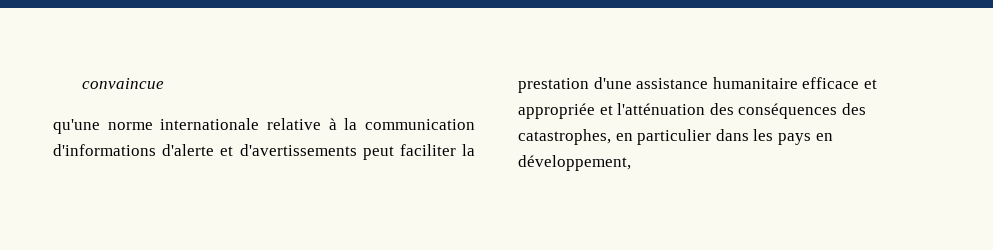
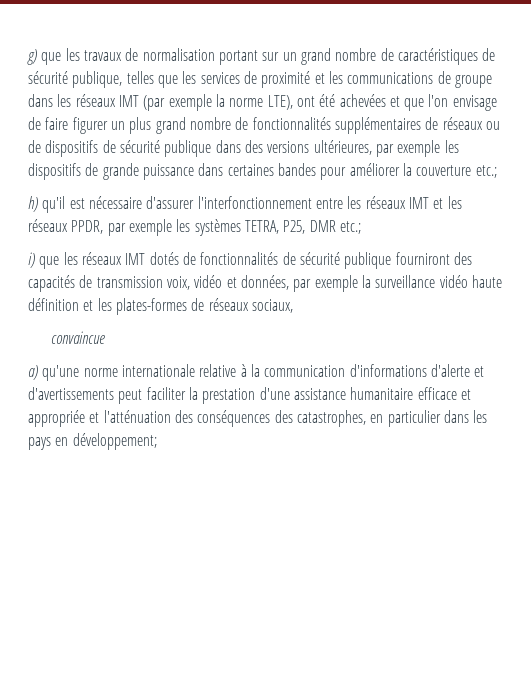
(81, 83) none -> [27,48,496,65] [28,71,492,88] [28,94,497,111] [28,117,500,134] [28,140,459,157] [28,163,497,180] [28,196,462,213] [28,219,361,236] [28,252,472,269] [28,275,502,292] [28,298,293,315] g) que les travaux de normalisation portant sur un grand nombre de caractéristiques de sécurité publique, telles que les services de proximité et les communications de groupe dans les réseaux IMT (par exemple la norme LTE), ont été achevées et que l'on envisage de faire figurer un plus grand nombre de fonctionnalités supplémentaires de réseaux ou de dispositifs de sécurité publique dans des versions ultérieures, par exemple les dispositifs de grande puissance dans certaines bandes pour améliorer la couverture etc.; // h) qu'il est nécessaire d'assurer l'interfonctionnement entre les réseaux IMT et les réseaux PPDR, par exemple les systèmes TETRA, P25, DMR etc.; // i) que les réseaux IMT dotés de fonctionnalités de sécurité publique fourniront des capacités de transmission voix, vidéo et données, par exemple la surveillance vidéo haute définition et les plates-formes de réseaux sociaux, //
(164, 83) none -> [28,365,38,380] a)
[518,155,631,171] développement, -> [72,433,157,450] développement;

